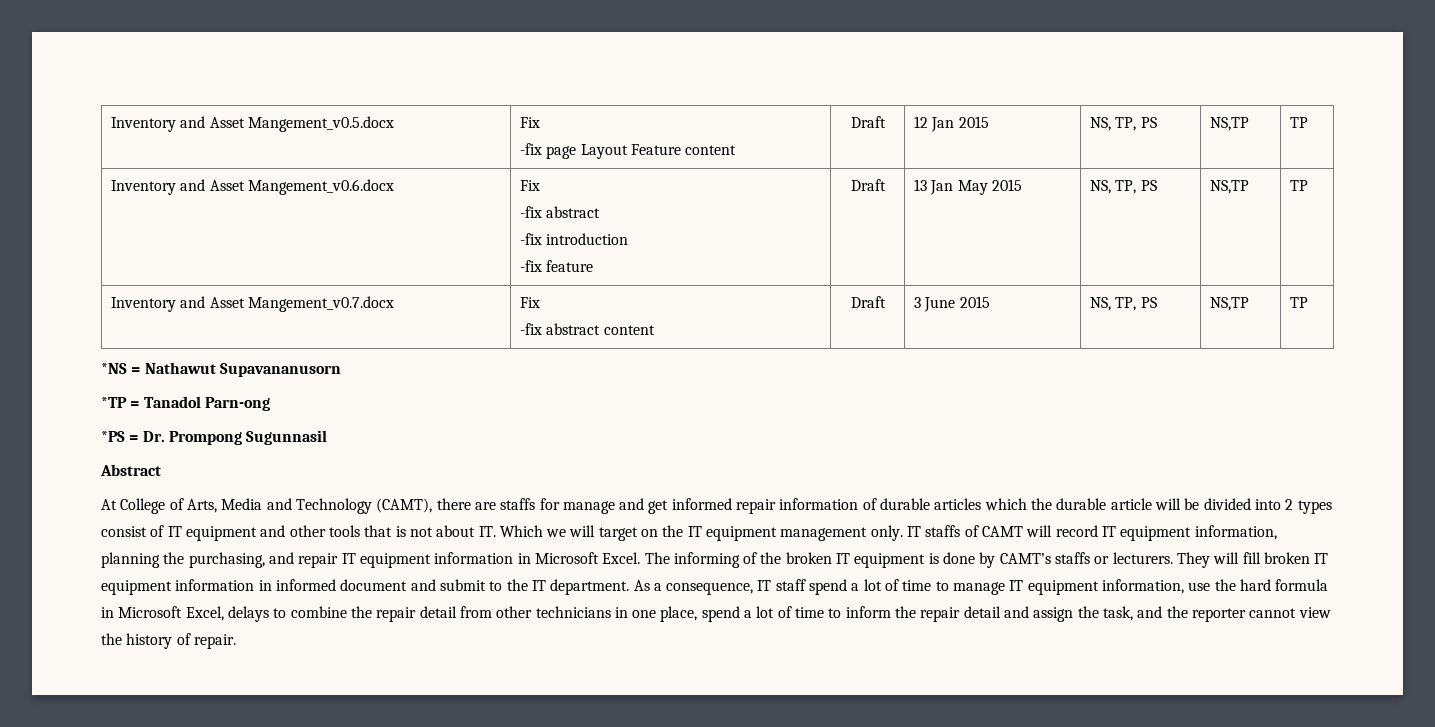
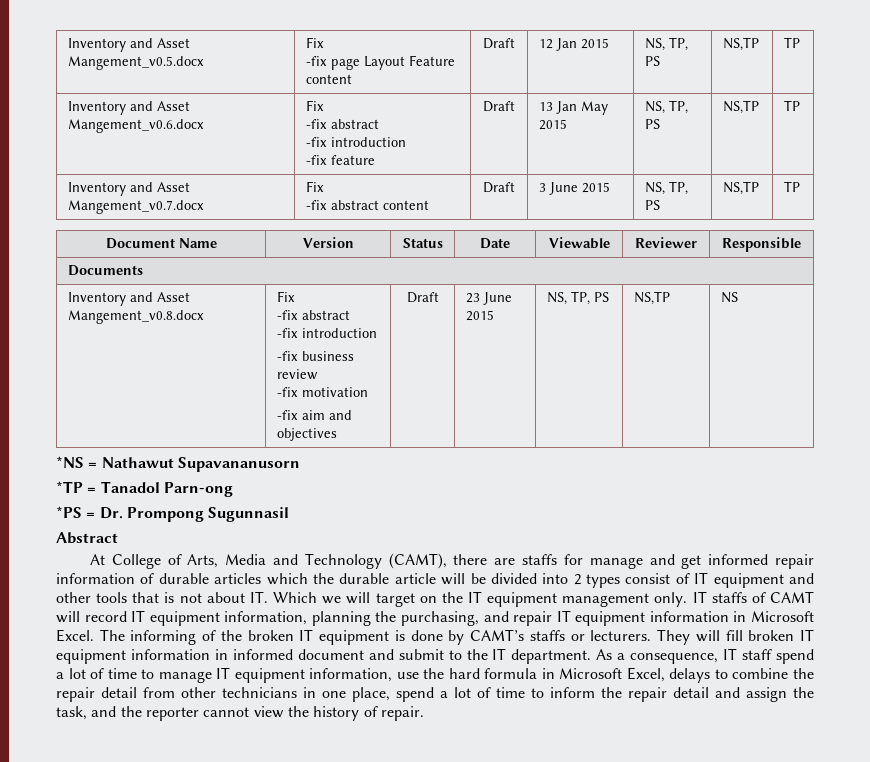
(1309, 302) none -> [105,238,217,249] [302,237,354,248] [402,238,443,248] [480,238,510,249] [548,237,610,249] [635,237,697,248] [722,237,801,252] [67,265,143,276] [67,292,190,306] [67,310,204,324] [276,291,295,302] [276,310,350,320] [276,328,377,338] [276,351,354,361] [276,369,318,380] [276,387,368,397] [276,410,352,420] [276,428,337,441] [406,292,439,303] [465,292,512,305] [465,310,494,321] [546,291,609,305] [633,291,670,305] [720,292,738,303] // Document Name | Version | Status | Date | Viewable | Reviewer | Responsible // Documents // Inventory and Asset Mangement_v0.8.docx | Fix // -fix abstract // -fix introduction // -fix business review // -fix motivation // -fix aim and objectives | Draft | 23 June 2015 | NS, TP, PS | NS,TP | NS

